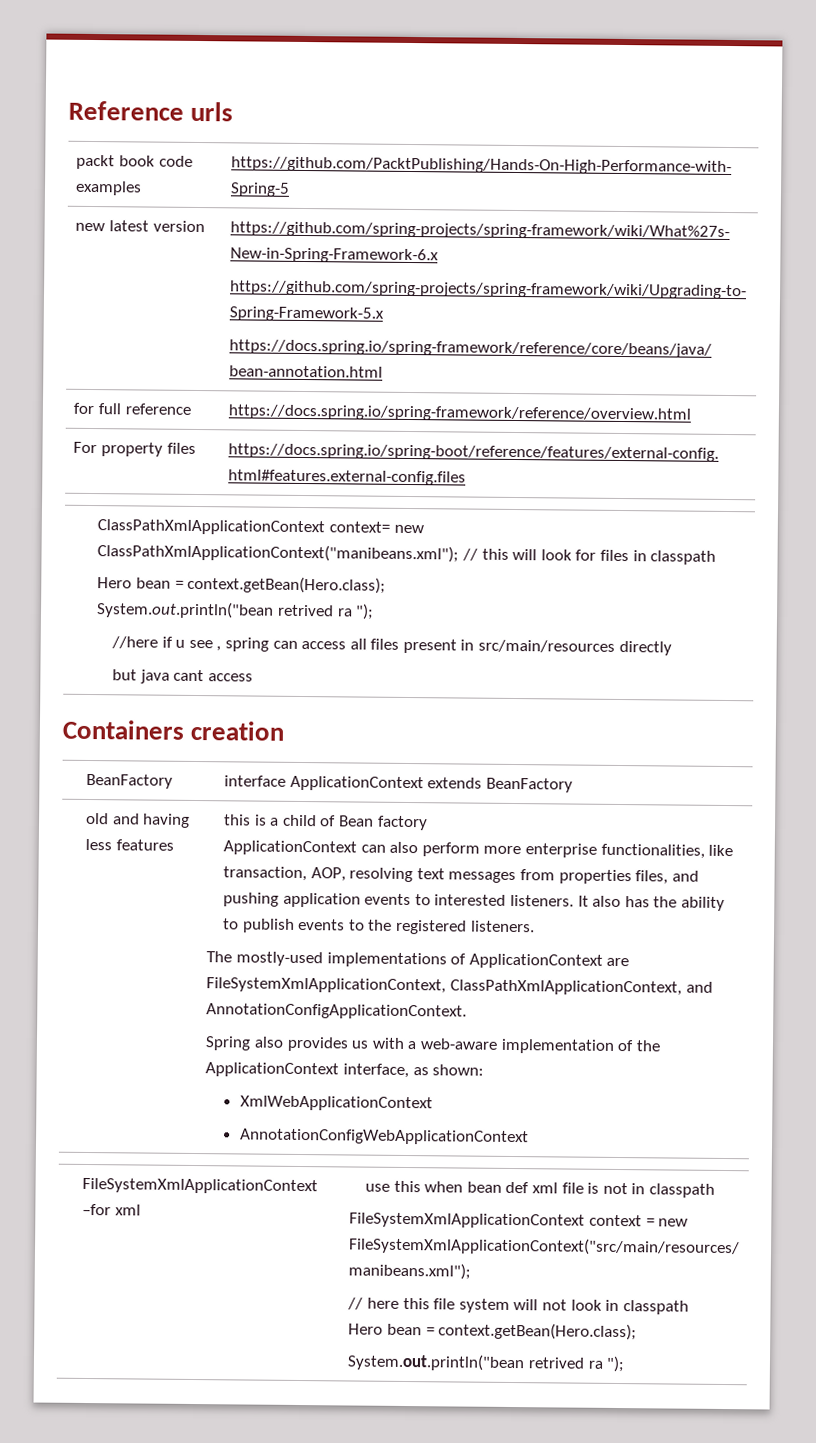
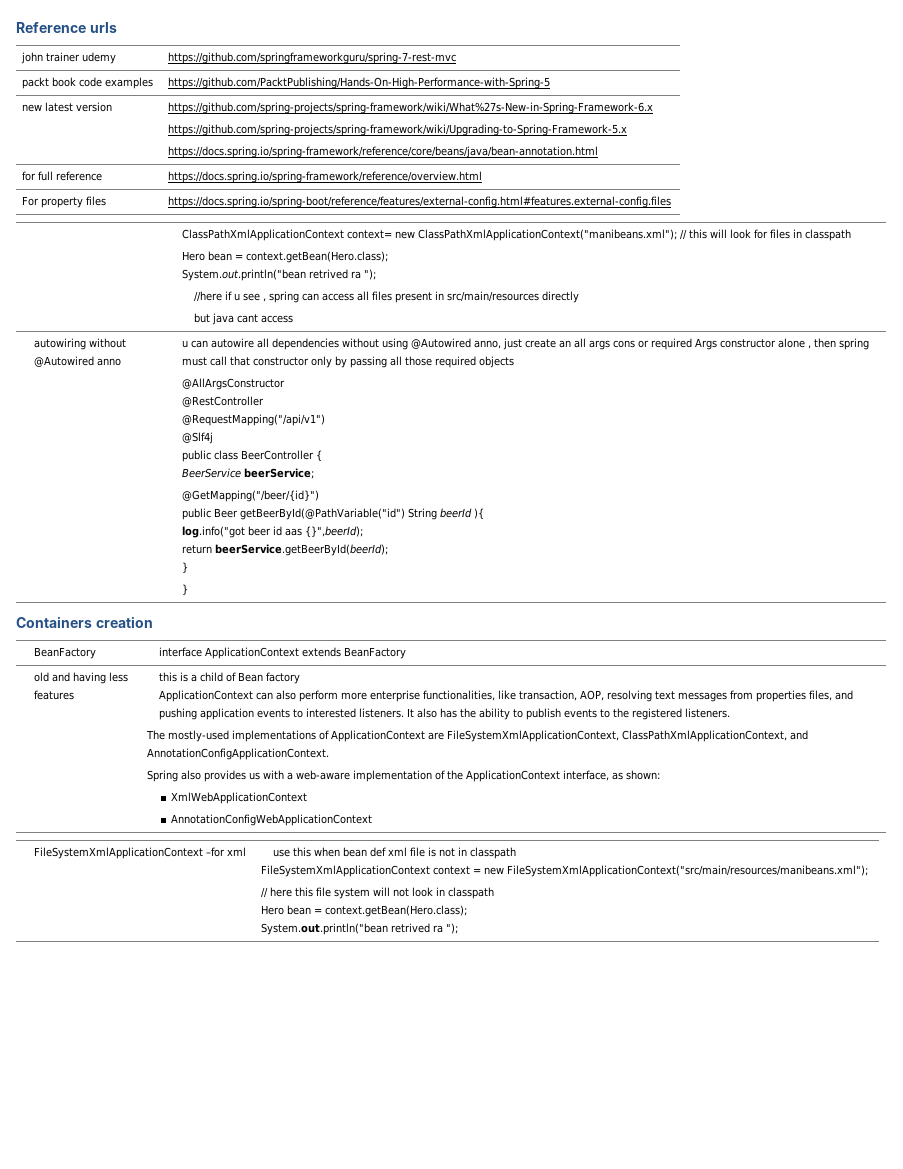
(234, 111) none -> [21,52,117,64] [168,52,457,64] // john trainer udemy | https://github.com/springframeworkguru/spring-7-rest-mvc
(253, 677) none -> [34,338,127,350] [34,356,122,367] [182,338,870,350] [182,356,515,368] [182,378,286,390] [182,396,265,407] [182,414,326,426] [182,432,214,444] [182,450,323,462] [182,468,315,479] [182,490,320,502] [182,508,485,520] [182,526,364,538] [182,544,389,556] [182,562,189,573] [182,584,189,595] // autowiring without @Autowired anno | u can autowire all dependencies without using @Autowired anno, just create an all args cons or required Args constructor alone , then spring must call that constructor only by passing all those required objects // @AllArgsConstructor // @RestController // @RequestMapping("/api/v1") // @Slf4j // public class BeerController { // BeerService beerService; // @GetMapping("/beer/{id}") // public Beer getBeerById(@PathVariable("id") String beerId ){ // log.info("got beer id aas {}",beerId); // return beerService.getBeerById(beerId); // } // }

